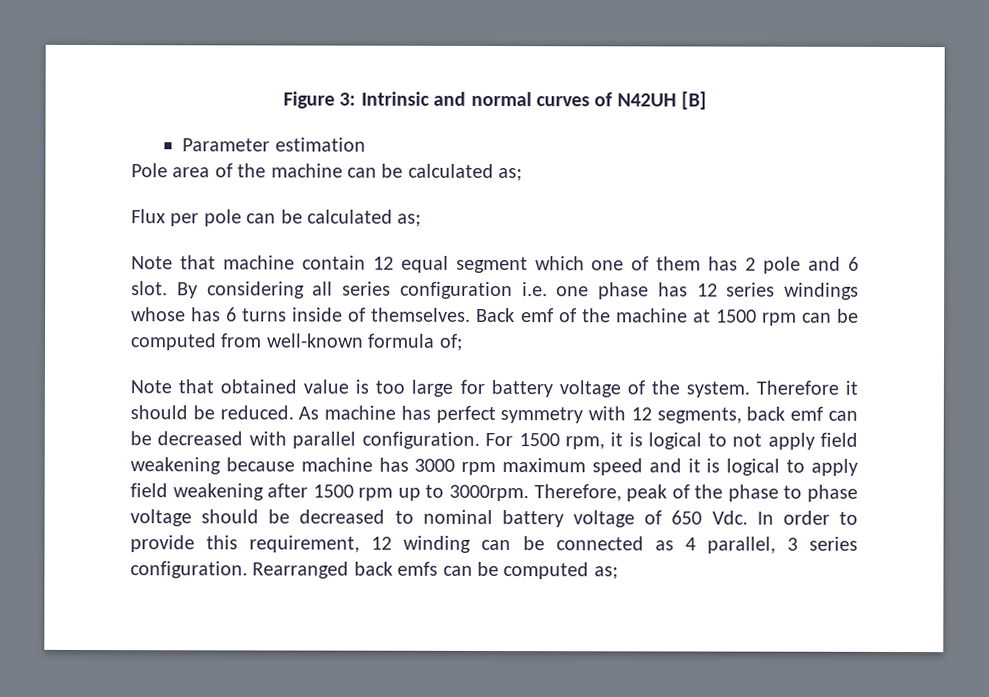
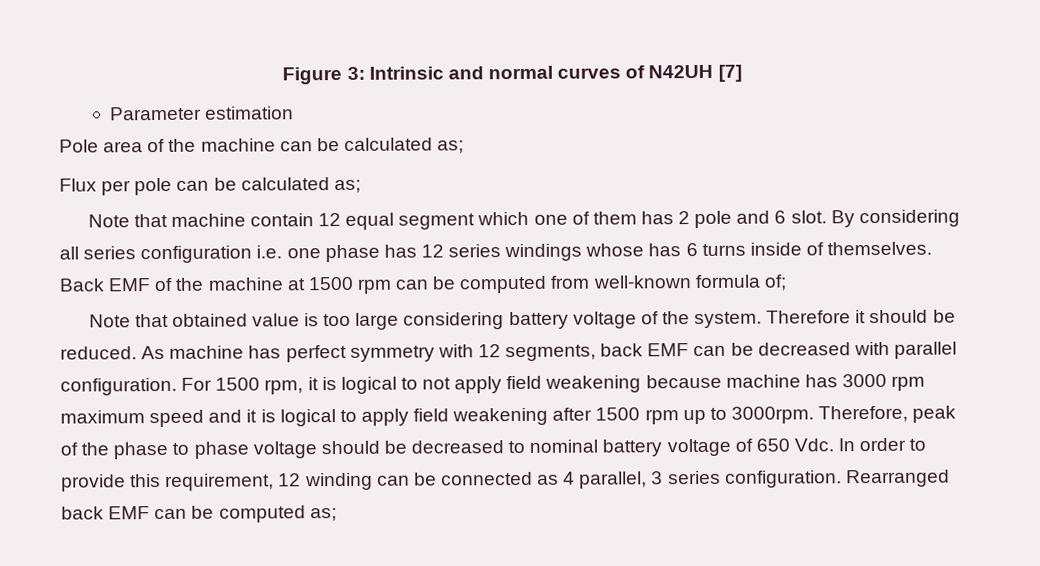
[681,91,708,110] [B] -> [717,64,742,82] [7]
[520,308,554,323] emf -> [108,278,152,292] EMF
[459,379,485,394] for -> [403,312,505,330] considering
[790,406,824,421] emf -> [647,343,690,357] EMF
[397,561,439,576] emfs -> [108,506,151,520] EMF

